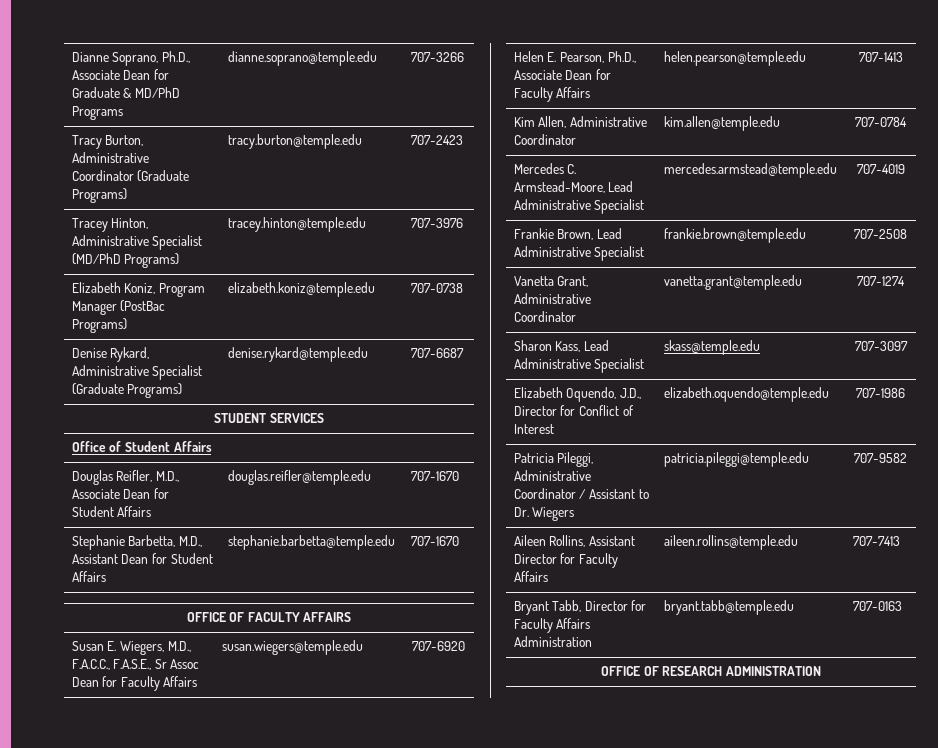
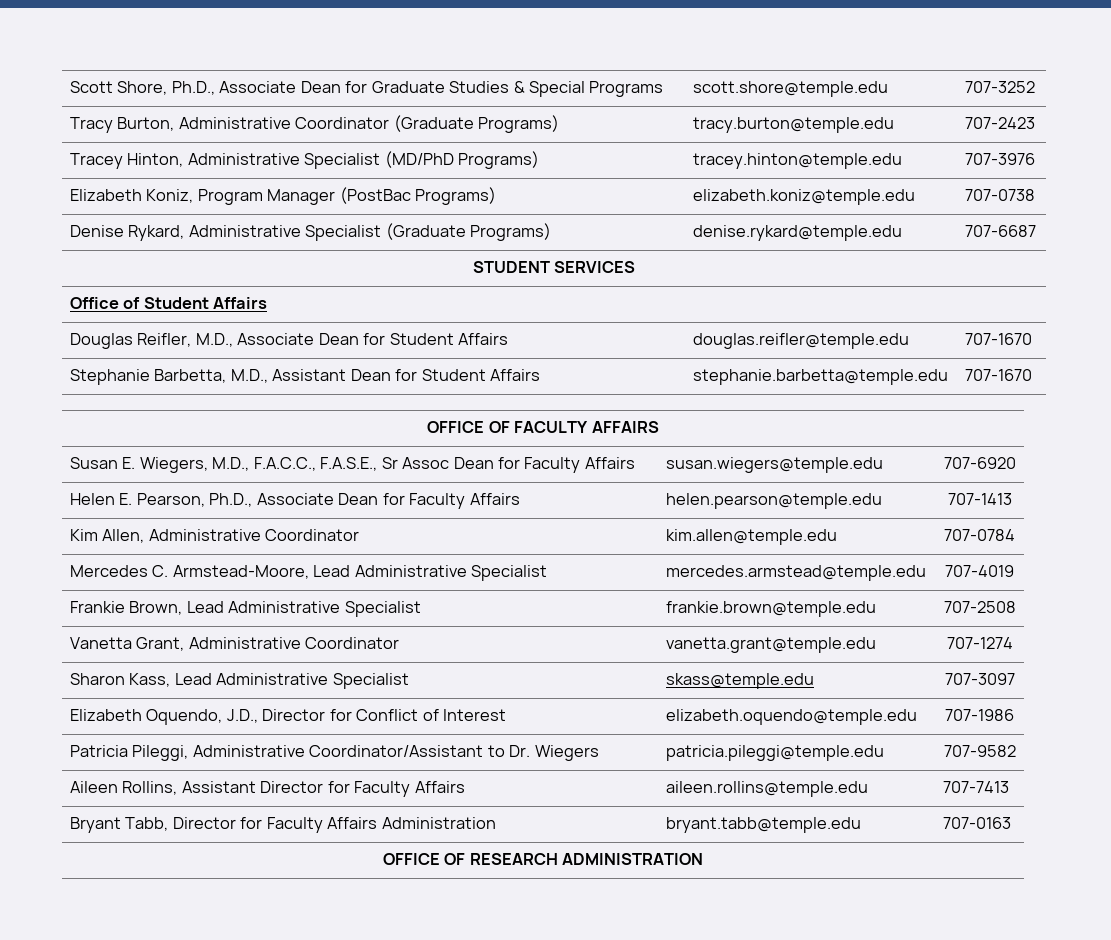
[71,52,159,66] Dianne Soprano, -> [69,81,168,95] Scott Shore,
[123,87,180,98] & MD/PhD -> [449,81,585,97] Studies & Special
[227,51,377,66] [410,52,464,62] dianne.soprano@temple.edu | 707-3266 -> [692,81,888,97] [964,81,1035,93] scott.shore@temple.edu | 707-3252
[513,488,635,499] Coordinator / Assistant -> [309,745,484,757] Coordinator/Assistant

